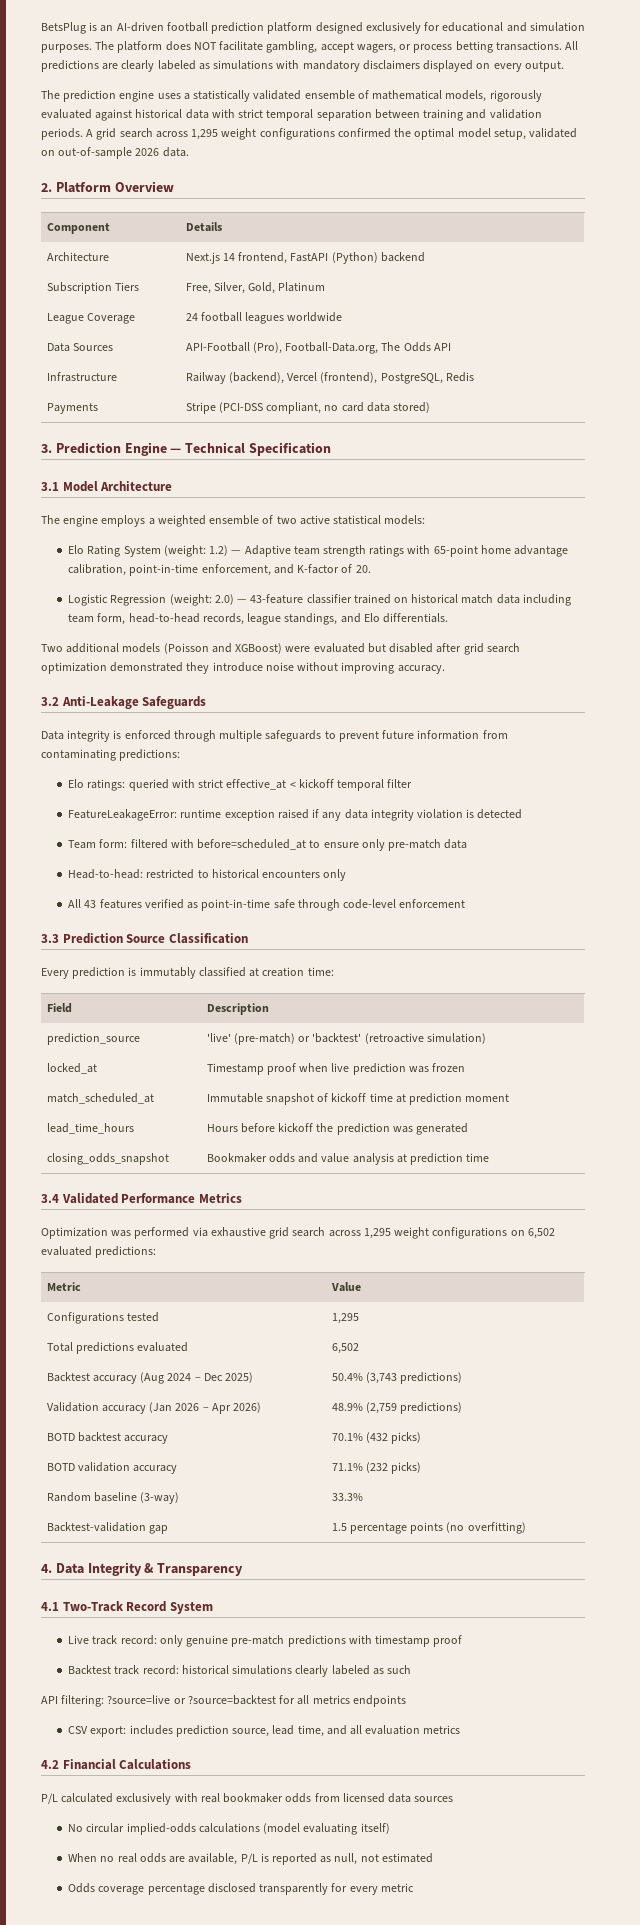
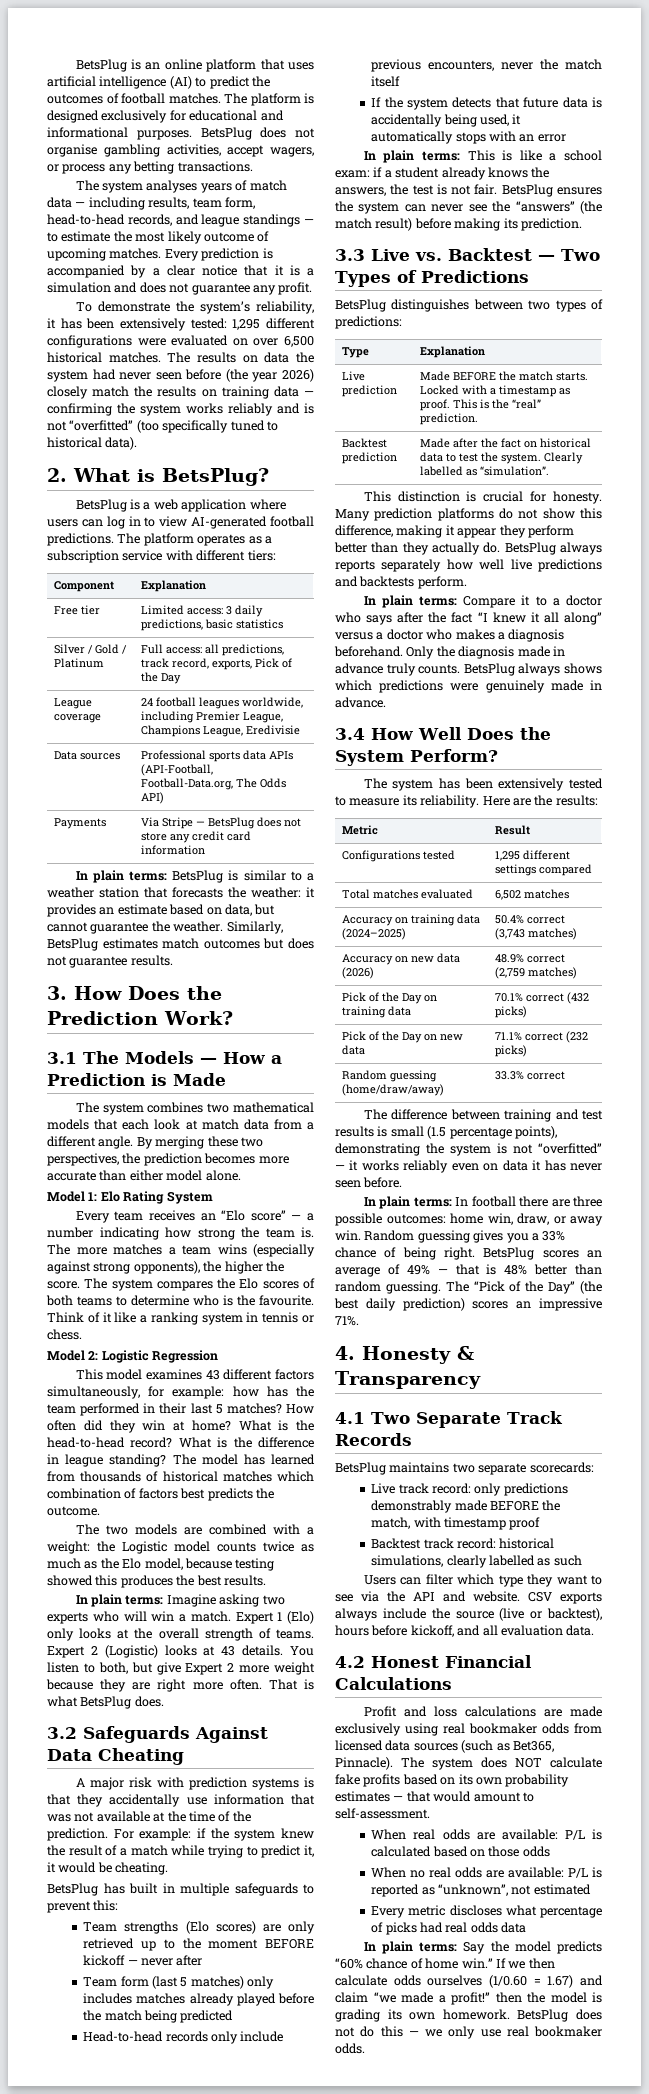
[116,22,313,34] AI-driven football prediction platform -> [164,59,315,72] [47,76,270,89] [47,93,314,106] online platform that uses artificial intelligence (AI) to predict the outcomes of football matches. The platform is
[529,22,585,32] [41,41,318,53] simulation purposes. The platform does NOT facilitate gambling, -> [47,127,315,140] [47,144,221,157] informational purposes. BetsPlug does not organise gambling activities,
(453, 48) none -> [108,164,132,174] any
[565,41,579,50] [41,60,564,72] [41,90,542,102] [41,109,542,121] [41,128,578,140] [41,147,189,159] [41,181,174,193] [46,223,110,234] [185,222,222,232] [46,252,109,261] [185,252,425,264] [46,282,140,294] [185,282,326,294] All predictions are clearly labeled as simulations with mandatory disclaimers displayed on every output. // The prediction engine uses a statistically validated ensemble of mathematical models, rigorously evaluated against historical data with strict temporal separation between training and validation periods. A grid search across 1,295 weight configurations confirmed the optimal model setup, validated on out-of-sample 2026 data. // 2. Platform Overview // Component | Details // Architecture | Next.js 14 frontend, FastAPI (Python) backend // Subscription Tiers | Free, Silver, Gold, Platinum -> [75,180,287,193] [47,197,255,210] [47,214,314,227] [47,231,270,244] [47,248,273,261] [47,265,314,278] [47,282,313,295] [75,301,315,314] [47,318,315,331] [47,335,314,348] [47,352,314,363] [47,369,315,382] [47,386,314,399] [47,403,314,416] [47,420,278,433] [47,437,138,450] [47,468,269,486] [75,499,286,512] [47,516,314,529] [47,533,272,546] [47,550,276,563] [53,581,114,592] [140,580,206,592] [53,605,100,615] [140,605,263,617] [140,619,283,631] [53,644,127,654] [53,658,104,668] [140,644,284,656] [140,658,292,670] [140,672,181,684] // The system analyses years of match data — including results, team form, head-to-head records, and league standings — to estimate the most likely outcome of upcoming matches. Every prediction is accompanied by a clear notice that it is a simulation and does not guarantee any profit. // To demonstrate the system’s reliability, it has been extensively tested: 1,295 different configurations were evaluated on over 6,500 historical matches. The results on data the system had never seen before (the year 2026) closely match the results on training data — confirming the system works reliably and is not “overfitted” (too specifically tuned to historical data). // 2. What is BetsPlug? // BetsPlug is a web application where users can log in to view AI-generated football predictions. The platform operates as a subscription service with different tiers: // Component | Explanation // Free tier | Limited access: 3 daily predictions, basic statistics // Silver / Gold / Platinum | Full access: all predictions, track record, exports, Pick of the Day
[87,313,136,324] Coverage -> [53,714,101,723] coverage
[287,312,343,322] [46,343,114,352] [185,342,451,354] [46,372,117,382] [185,372,474,384] [46,403,98,414] [185,402,431,414] [41,442,331,456] [41,481,173,492] [41,515,426,527] [68,545,569,557] [68,564,371,576] [68,594,571,606] [68,613,448,625] [41,643,520,655] [41,662,445,674] worldwide // Data Sources | API-Football (Pro), Football-Data.org, The Odds API // Infrastructure | Railway (backend), Vercel (frontend), PostgreSQL, Redis // Payments | Stripe (PCI-DSS compliant, no card data stored) // 3. Prediction Engine — Technical Specification // 3.1 Model Architecture // The engine employs a weighted ensemble of two active statistical models: // Elo Rating System (weight: 1.2) — Adaptive team strength ratings with 65-point home advantage calibration, point-in-time enforcement, and K-factor of 20. // Logistic Regression (weight: 2.0) — 43-feature classifier trained on historical match data including team form, head-to-head records, league standings, and Elo differentials. // Two additional models (Poisson and XGBoost) were evaluated but disabled after grid search optimization demonstrated they introduce noise without improving accuracy. -> [241,697,303,708] [140,711,283,723] [140,725,300,737] [53,751,120,760] [140,750,293,762] [140,764,213,776] [140,778,286,790] [140,792,164,804] [53,818,106,829] [140,817,301,829] [140,831,251,843] [140,845,205,855] [75,870,314,883] [47,887,315,898] [47,904,276,917] [47,921,283,934] [47,938,314,951] [47,955,173,968] [47,986,222,1000] [47,1011,233,1025] [47,1051,282,1064] [47,1073,226,1086] [75,1102,315,1115] [47,1119,314,1130] [47,1136,263,1149] [47,1153,289,1166] [47,1170,241,1181] [47,1191,213,1204] [75,1210,314,1223] [47,1227,314,1240] [47,1244,315,1257] [47,1261,284,1274] [47,1278,315,1291] [46,1295,314,1306] [47,1312,314,1325] [47,1329,82,1340] [47,1350,219,1363] [75,1369,314,1380] [47,1386,314,1399] [47,1403,314,1416] [47,1420,314,1433] [47,1437,314,1448] [47,1454,315,1467] [47,1471,314,1482] [47,1488,274,1501] [47,1506,100,1516] [75,1524,314,1535] [47,1541,314,1554] [47,1558,275,1571] [47,1575,266,1588] [75,1594,285,1607] [47,1611,314,1624] [47,1628,314,1641] [47,1645,314,1658] [47,1662,315,1675] [46,1679,314,1692] [47,1696,164,1709] worldwide, including Premier League, Champions League, Eredivisie // Data sources | Professional sports data APIs (API-Football, Football-Data.org, The Odds API) // Payments | Via Stripe — BetsPlug does not store any credit card information // In plain terms: BetsPlug is similar to a weather station that forecasts the weather: it provides an estimate based on data, but cannot guarantee the weather. Similarly, BetsPlug estimates match outcomes but does not guarantee results. // 3. How Does the Prediction Work? // 3.1 The Models — How a Prediction is Made // The system combines two mathematical models that each look at match data from a different angle. By merging these two perspectives, the prediction becomes more accurate than either model alone. // Model 1: Elo Rating System // Every team receives an “Elo score” — a number indicating how strong the team is. The more matches a team wins (especially against strong opponents), the higher the score. The system compares the Elo scores of both teams to determine who is the favourite. Think of it like a ranking system in tennis or chess. // Model 2: Logistic Regression // This model examines 43 different factors simultaneously, for example: how has the team performed in their last 5 matches? How often did they win at home? What is the head-to-head record? What is the difference in league standing? The model has learned from thousands of historical matches which combination of factors best predicts the outcome. // The two models are combined with a weight: the Logistic model counts twice as much as the Elo model, because testing showed this produces the best results. // In plain terms: Imagine asking two experts who will win a match. Expert 1 (Elo) only looks at the overall strength of teams. Expert 2 (Logistic) looks at 43 details. You listen to both, but give Expert 2 more weight because they are right more often. That is what BetsPlug does.
[61,696,139,709] Anti-Leakage -> (77, 1733) none
[41,730,508,742] [41,749,181,761] [68,779,413,791] [68,809,523,821] [68,839,468,851] [68,869,347,881] [68,899,466,911] [41,933,248,944] [41,967,334,979] [46,1003,72,1013] [206,1003,269,1015] [46,1033,140,1045] [206,1033,486,1045] [46,1063,97,1074] [206,1063,466,1075] [46,1093,154,1104] [206,1093,510,1105] [46,1123,134,1134] [206,1123,469,1135] [46,1153,169,1165] [206,1153,490,1165] [41,1193,242,1204] [41,1227,555,1239] [41,1246,157,1258] // Data integrity is enforced through multiple safeguards to prevent future information from contaminating predictions: // Elo ratings: queried with strict effective_at < kickoff temporal filter // FeatureLeakageError: runtime exception raised if any data integrity violation is detected // Team form: filtered with before=scheduled_at to ensure only pre-match data // Head-to-head: restricted to historical encounters only // All 43 features verified as point-in-time safe through code-level enforcement // 3.3 Prediction Source Classification // Every prediction is immutably classified at creation time: // Field | Description // prediction_source | 'live' (pre-match) or 'backtest' (retroactive simulation) // locked_at | Timestamp proof when live prediction was frozen // match_scheduled_at | Immutable snapshot of kickoff time at prediction moment // lead_time_hours | Hours before kickoff the prediction was generated // closing_odds_snapshot | Bookmaker odds and value analysis at prediction time // 3.4 Validated Performance Metrics // Optimization was performed via exhaustive grid search across 1,295 weight configurations on 6,502 evaluated predictions: -> [195,1727,268,1743] [47,1748,184,1765] [75,1777,314,1790] [47,1794,315,1807] [47,1811,251,1822] [47,1828,314,1841] [47,1845,314,1858] [47,1862,169,1875] [47,1883,314,1896] [47,1900,119,1913] [83,1921,315,1934] [83,1938,314,1951] [83,1955,203,1966] [83,1976,275,1989] [83,1993,314,2006] [83,2010,234,2023] [83,2031,284,2044] [371,59,602,72] [371,76,401,87] [371,97,602,110] [371,114,522,127] [371,131,566,144] [363,150,602,163] [335,167,550,180] [335,184,602,197] [335,201,602,214] [335,218,582,231] [335,248,600,261] [335,270,529,287] [335,299,603,312] [335,316,402,329] [341,347,369,358] [419,346,485,358] [341,371,365,381] [341,385,397,397] [419,371,588,381] [419,385,570,397] [419,399,541,411] [419,413,478,425] [341,438,387,448] [341,452,397,464] [419,438,591,448] [419,452,583,464] [419,466,549,476] [363,491,602,504] [335,508,602,521] [335,525,574,538] [334,542,602,555] [335,559,602,572] [335,576,467,589] [363,595,602,608] [335,612,602,625] [335,629,565,642] [334,646,565,659] [335,663,602,676] [335,680,602,693] [335,697,386,708] [335,727,551,740] [335,749,498,766] [363,778,603,791] [335,795,598,808] Against Data Cheating // A major risk with prediction systems is that they accidentally use information that was not available at the time of the prediction. For example: if the system knew the result of a match while trying to predict it, it would be cheating. // BetsPlug has built in multiple safeguards to prevent this: // Team strengths (Elo scores) are only retrieved up to the moment BEFORE kickoff — never after // Team form (last 5 matches) only includes matches already played before the match being predicted // Head-to-head records only include previous encounters, never the match itself // If the system detects that future data is accidentally being used, it automatically stops with an error // In plain terms: This is like a school exam: if a student already knows the answers, the test is not fair. BetsPlug ensures the system can never see the “answers” (the match result) before making its prediction. // 3.3 Live vs. Backtest — Two Types of Predictions // BetsPlug distinguishes between two types of predictions: // Type | Explanation // Live prediction | Made BEFORE the match starts. Locked with a timestamp as proof. This is the “real” prediction. // Backtest prediction | Made after the fact on historical data to test the system. Clearly labelled as “simulation”. // This distinction is crucial for honesty. Many prediction platforms do not show this difference, making it appear they perform better than they actually do. BetsPlug always reports separately how well live predictions and backtests perform. // In plain terms: Compare it to a doctor who says after the fact “I knew it all along” versus a doctor who makes a diagnosis beforehand. Only the diagnosis made in advance truly counts. BetsPlug always shows which predictions were genuinely made in advance. // 3.4 How Well Does the System Perform? // The system has been extensively tested to measure its reliability. Here are the results:
[330,1282,361,1292] Value -> [494,825,530,835] Result
(359, 1318) none -> [522,850,570,860] [494,864,592,876] different settings compared
[76,1342,135,1354] predictions -> [372,889,418,899] matches
[46,1372,254,1384] [331,1372,463,1384] [46,1402,262,1414] [331,1402,463,1414] [46,1432,169,1444] // Backtest accuracy (Aug 2024 – Dec 2025) | 50.4% (3,743 predictions) // Validation accuracy (Jan 2026 – Apr 2026) | 48.9% (2,759 predictions) // BOTD backtest accuracy -> [523,889,569,899] [341,914,480,926] [341,928,406,940] [494,915,565,924] [494,928,577,940] [341,953,460,965] [341,967,374,979] [494,954,565,963] [494,967,577,979] [341,992,437,1004] [341,1006,411,1018] matches // Accuracy on training data (2024–2025) | 50.4% correct (3,743 matches) // Accuracy on new data (2026) | 48.9% correct (2,759 matches) // Pick of the Day on training data
(363, 1437) none -> [525,993,564,1002] correct
[46,1462,178,1474] BOTD validation accuracy -> [341,1031,463,1043] [341,1045,365,1055] Pick of the Day on new data
(363, 1467) none -> [524,1032,563,1041] correct
[94,1492,180,1504] baseline (3-way) -> [389,1070,437,1082] [341,1084,444,1096] guessing (home/draw/away)
[46,1522,169,1534] [331,1522,526,1534] // Backtest-validation gap | 1.5 percentage points (no overfitting) -> [526,1071,565,1080] [363,1109,603,1122] [335,1126,557,1139] [335,1143,602,1156] [335,1160,602,1173] [335,1177,403,1188] [363,1196,602,1209] [335,1213,603,1226] [335,1230,566,1243] [335,1247,602,1260] [335,1264,602,1277] [335,1281,602,1294] [334,1298,602,1311] [335,1316,359,1326] correct // The difference between training and test results is small (1.5 percentage points), demonstrating the system is not “overfitted” — it works reliably even on data it has never seen before. // In plain terms: In football there are three possible outcomes: home win, draw, or away win. Random guessing gives you a 33% chance of being right. BetsPlug scores an average of 49% — that is 48% better than random guessing. The “Pick of the Day” (the best daily prediction) scores an impressive 71%.
[55,1562,142,1576] Data Integrity -> [362,1346,451,1364] Honesty
[62,1601,213,1614] [68,1635,346,1647] Two-Track Record System // Live track record: only genuine pre-match predictions -> [371,1411,563,1428] [335,1433,412,1446] [335,1462,594,1475] [371,1483,568,1496] [371,1500,561,1513] [371,1517,411,1529] Two Separate Track Records // BetsPlug maintains two separate scorecards: // Live track record: only predictions demonstrably made BEFORE the match,
[232,1665,370,1677] simulations clearly labeled -> [371,1555,536,1568] simulations, clearly labelled
[41,1695,406,1707] [68,1725,324,1737] API filtering: ?source=live or ?source=backtest for all metrics endpoints // CSV export: includes prediction source, lead time, -> [363,1574,602,1587] [335,1591,602,1604] [335,1608,602,1621] [335,1625,454,1637] Users can filter which type they want to see via the API and website. CSV exports always include the source (live or backtest), hours before kickoff,
[423,1725,461,1734] metrics -> [566,1625,595,1636] data.
(59, 1764) none -> [371,1656,439,1668] Honest
[41,1793,198,1805] P/L calculated exclusively with -> [363,1706,602,1717] [335,1723,438,1736] Profit and loss calculations are made exclusively using
[68,1823,390,1835] // No circular implied-odds calculations (model evaluating itself) -> [461,1740,554,1753] [335,1757,602,1770] [335,1774,570,1787] [335,1791,534,1802] [335,1808,430,1819] [371,1829,602,1840] [371,1846,550,1857] (such as Bet365, Pinnacle). The system does NOT calculate fake profits based on its own probability estimates — that would amount to self-assessment. // When real odds are available: P/L is calculated based on those odds
[188,1853,238,1865] available, -> [508,1867,565,1878] available:
[334,1853,358,1865] null, -> [438,1884,509,1896] “unknown”,
[68,1883,414,1895] Odds coverage percentage disclosed transparently for every metric -> [371,1905,602,1918] [371,1922,527,1935] [363,1941,602,1954] [335,1958,555,1969] [335,1975,603,1988] [335,1992,602,2005] [335,2009,602,2022] [335,2026,602,2039] [335,2043,365,2054] Every metric discloses what percentage of picks had real odds data // In plain terms: Say the model predicts “60% chance of home win.” If we then calculate odds ourselves (1/0.60 = 1.67) and claim “we made a profit!” then the model is grading its own homework. BetsPlug does not do this — we only use real bookmaker odds.

